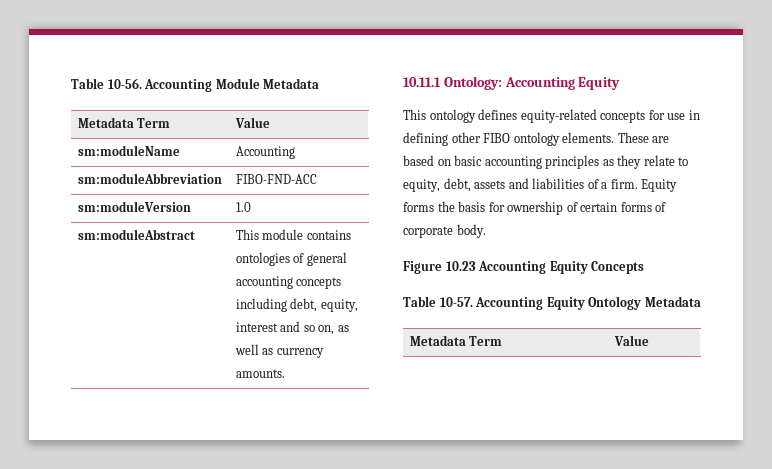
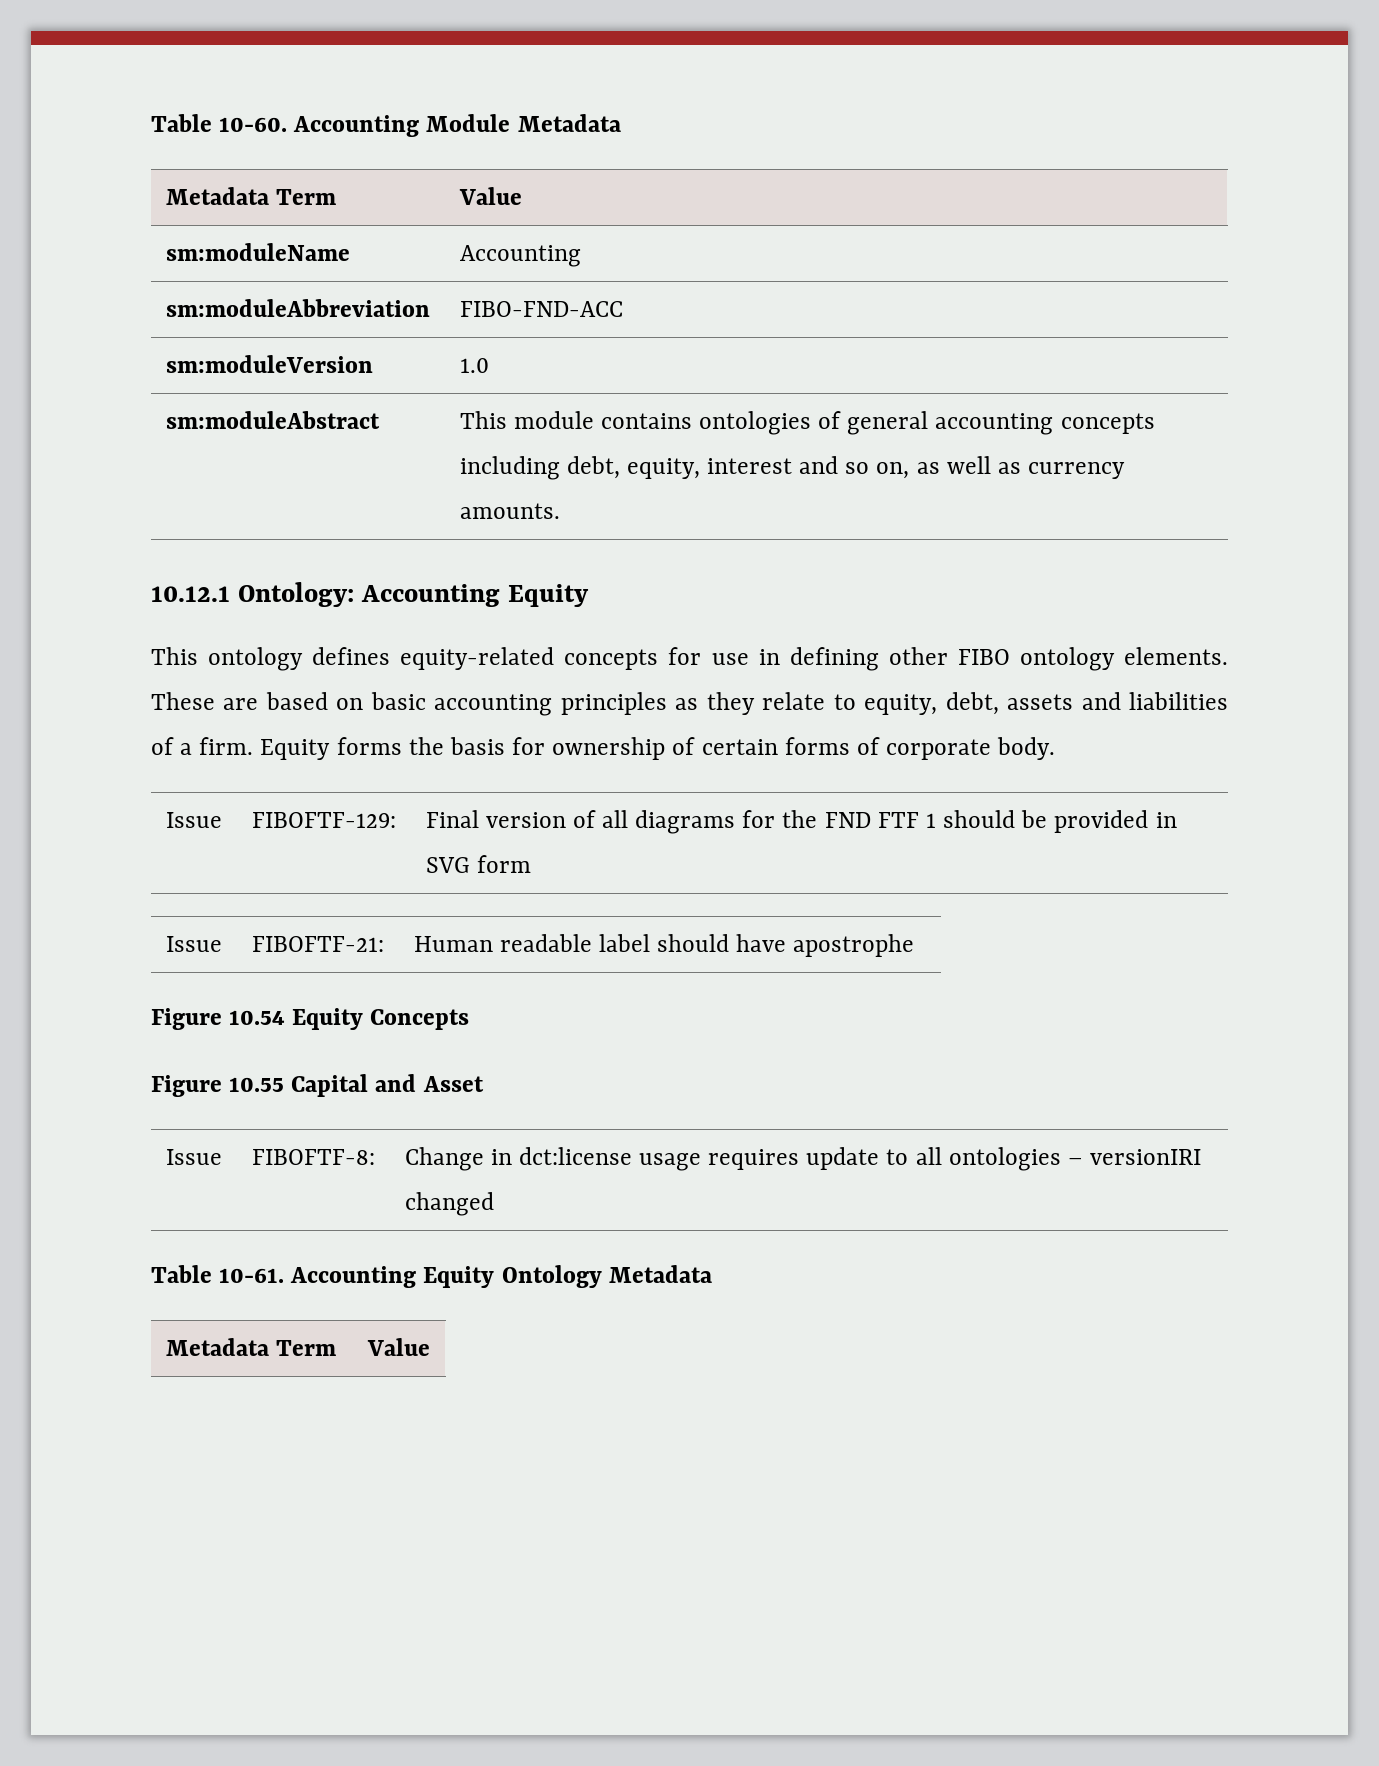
[71,78,142,89] Table 10-56. -> [151,114,288,132] Table 10-60.
[403,77,441,87] 10.11.1 -> [151,586,230,602] 10.12.1
[403,261,547,274] // Figure 10.23 Accounting -> [165,812,222,828] [251,812,396,828] [425,810,1177,834] [425,855,531,873] [165,936,222,952] [251,936,384,952] [413,934,915,957] [151,1008,286,1030] // Issue | FIBOFTF-129: | Final version of all diagrams for the FND FTF 1 should be provided in SVG form // Issue | FIBOFTF-21: | Human readable label should have apostrophe // Figure 10.54
[403,296,473,307] // Table 10-57. -> [151,1074,484,1097] [165,1149,222,1165] [251,1149,375,1165] [404,1147,1202,1171] [404,1192,494,1216] [151,1265,285,1283] // Figure 10.55 Capital and Asset // Issue | FIBOFTF-8: | Change in dct:license usage requires update to all ontologies – versionIRI changed // Table 10-61.

